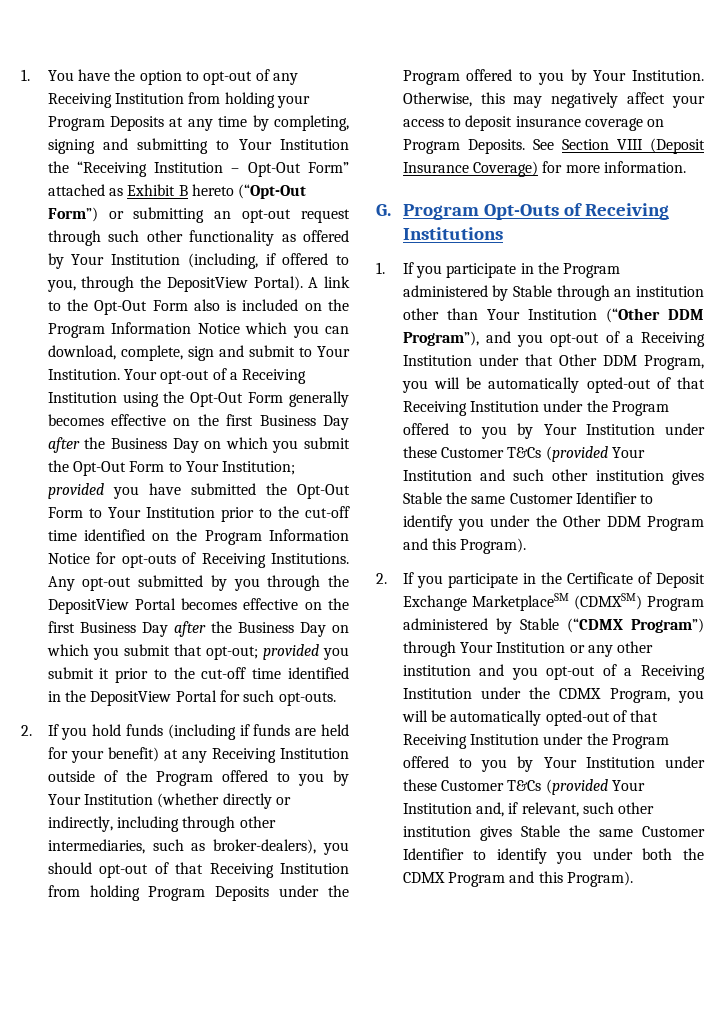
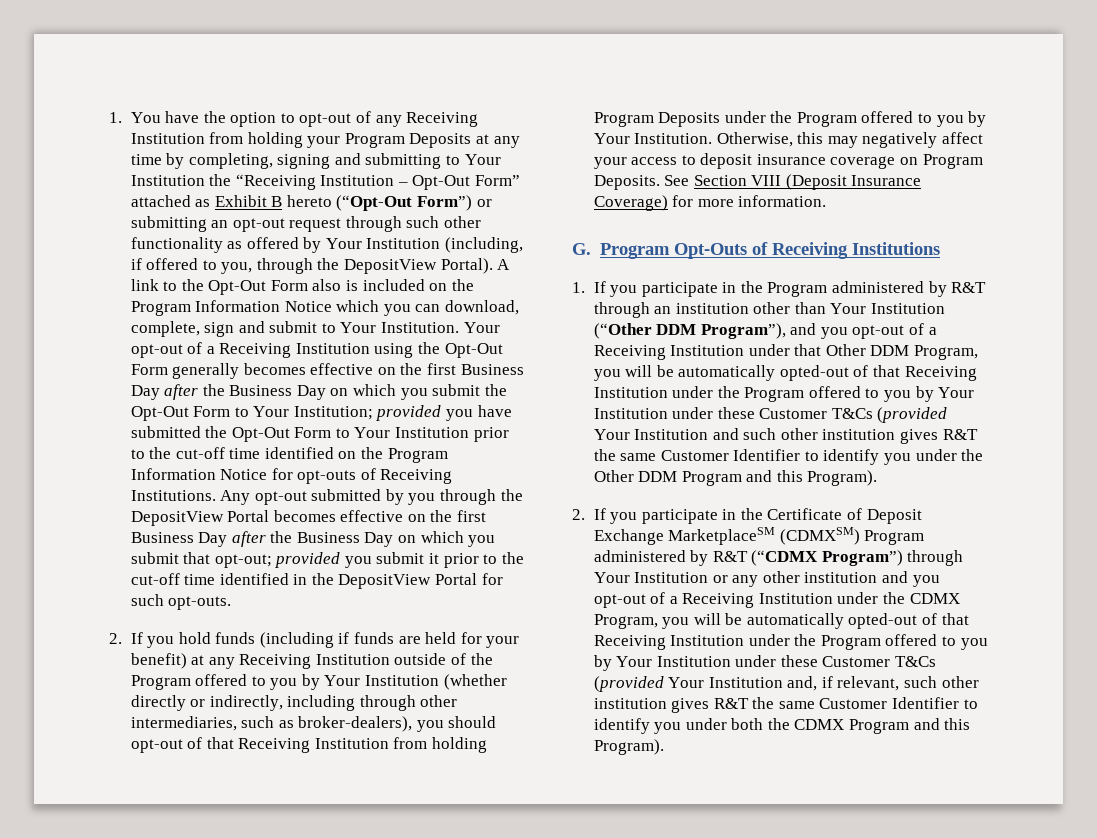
[513,285,553,297] Stable -> [951,282,987,293] R&T
[402,492,442,504] Stable -> [942,429,978,440] R&T
[519,618,559,630] Stable -> [712,551,748,562] R&T
[520,825,560,837] Stable -> [713,698,749,709] R&T

